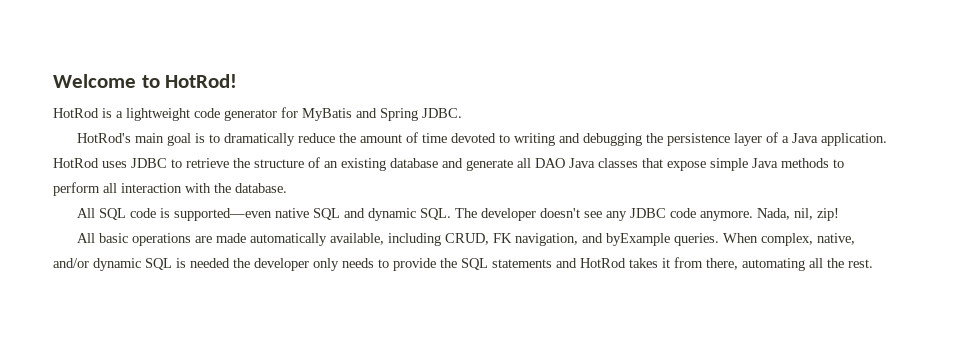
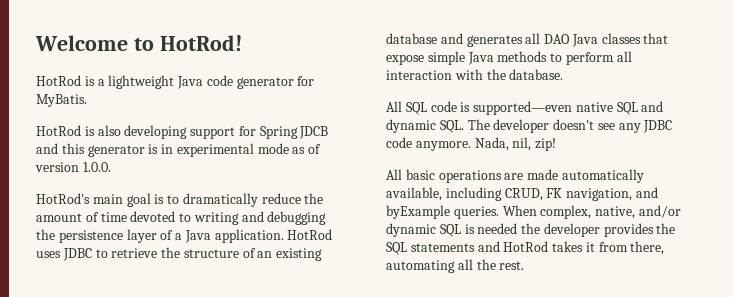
(190, 114) none -> [177,76,204,89] Java
[302,108,462,121] MyBatis and Spring JDBC. -> [36,94,87,107] [36,125,329,139] [36,143,322,157] [35,162,111,172] MyBatis. // HotRod is also developing support for Spring JDCB and this generator is in experimental mode as of version 1.0.0.
[466,159,513,171] generate -> [466,35,523,47] generates
[313,258,436,271] only needs to provide -> [603,223,654,237] provides

